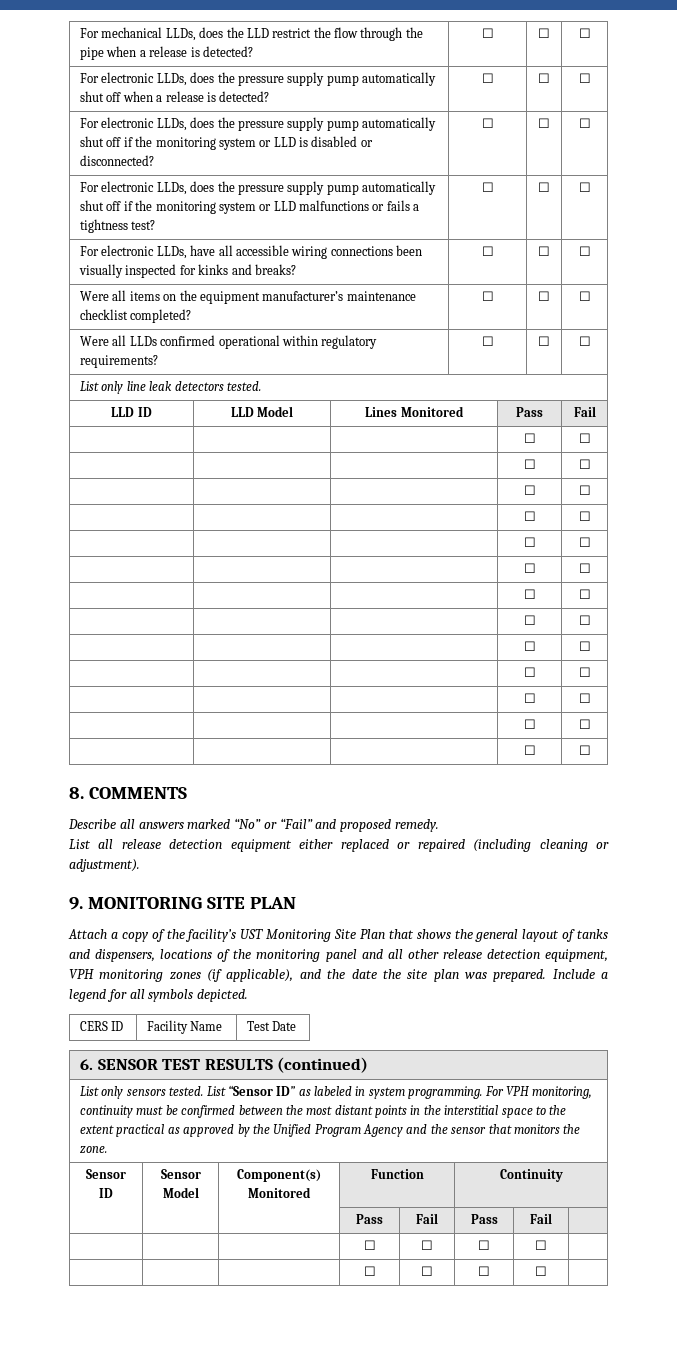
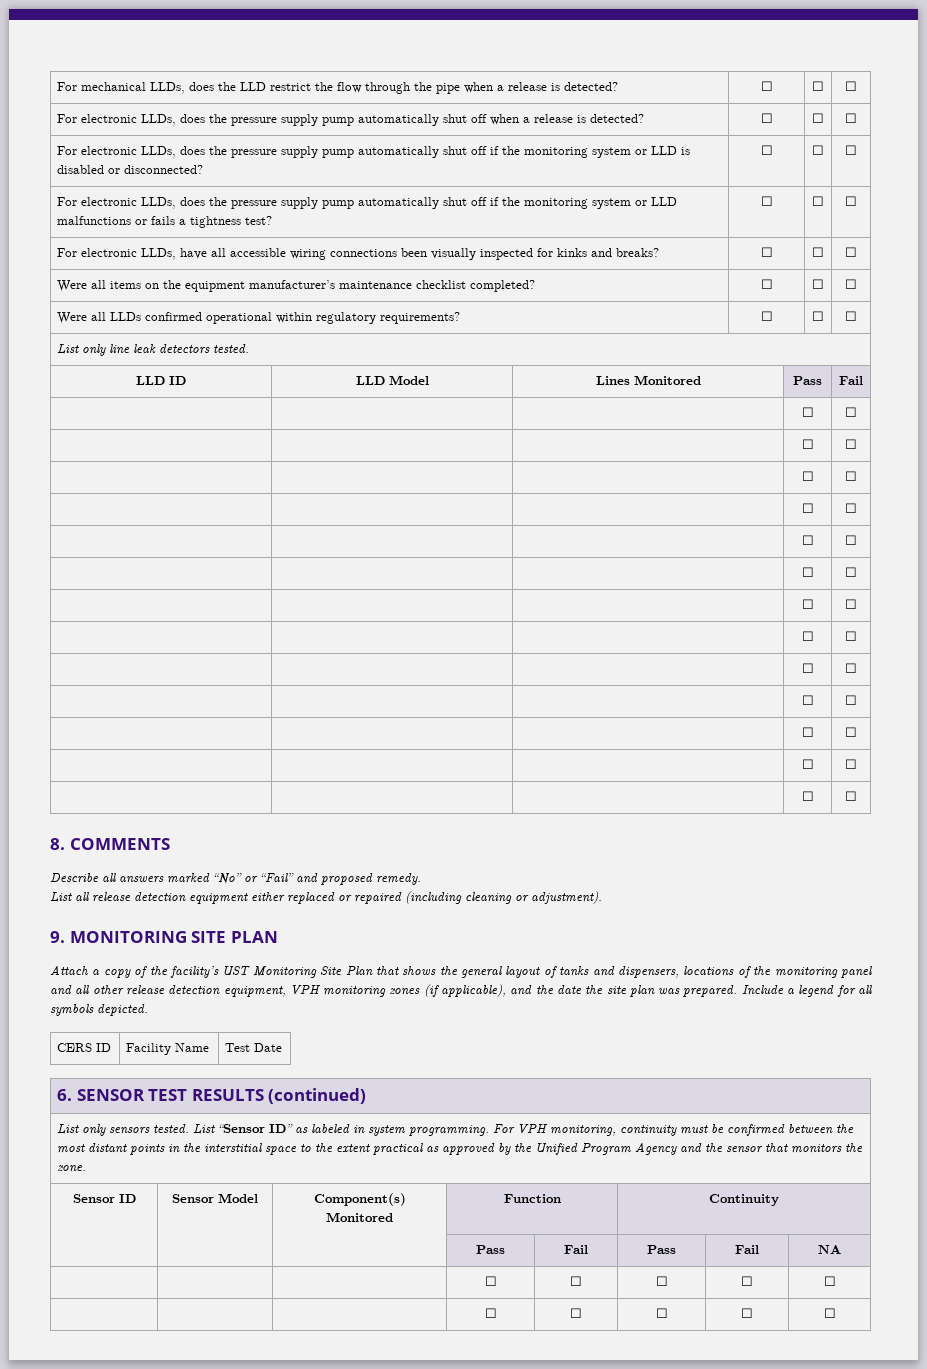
[363,1240,376,1250] [421,1240,433,1250] [478,1240,490,1250] [535,1240,547,1250] [363,1266,376,1276] [421,1266,433,1276] [478,1266,490,1276] [535,1266,547,1276] // | | | ☐ | ☐ | ☐ | ☐ | // | | | ☐ | ☐ | ☐ | ☐ | -> [818,1245,841,1254] [484,1276,497,1286] [570,1276,582,1286] [655,1276,668,1286] [741,1276,753,1286] [823,1276,836,1286] [484,1308,497,1318] [570,1308,582,1318] [655,1308,668,1318] [741,1308,753,1318] [823,1308,836,1318] NA // | | | ☐ | ☐ | ☐ | ☐ | ☐ // | | | ☐ | ☐ | ☐ | ☐ | ☐

